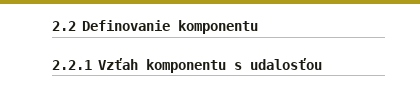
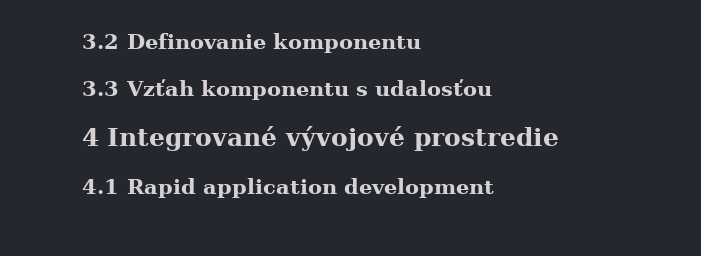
[52,21,76,31] 2.2 -> [82,34,119,49] 3.2
[52,60,92,70] 2.2.1 -> [82,81,119,96] 3.3
(323, 64) none -> [82,126,560,151] [82,178,494,198] // 4 Integrované vývojové prostredie // 4.1 Rapid application development

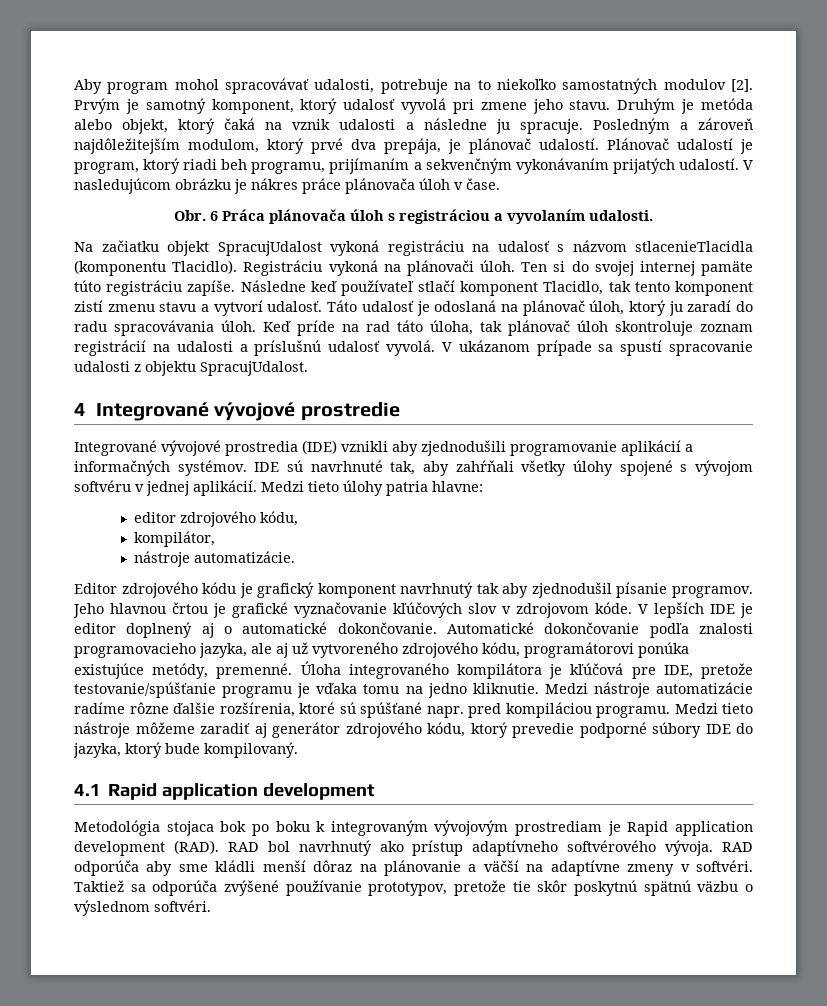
[82,33,421,53] [82,79,492,100] [82,126,560,151] [82,178,494,198] 3.2 Definovanie komponentu // 3.3 Vzťah komponentu s udalosťou // 4 Integrované vývojové prostredie // 4.1 Rapid application development -> [74,78,754,94] [74,98,753,114] [74,118,754,134] [74,138,753,154] [74,158,754,174] [74,178,500,194] [174,209,653,224] [74,240,753,256] [74,260,753,276] [74,280,753,296] [74,300,753,316] [74,320,753,336] [74,340,754,356] [74,361,308,376] [74,402,400,421] [74,440,693,456] [74,460,753,476] [74,480,483,496] [133,511,298,527] [133,531,215,547] [133,551,295,567] [74,582,753,598] [73,602,753,618] [74,622,753,638] [74,642,689,658] [74,661,753,679] [74,682,754,698] [74,702,753,718] [74,722,753,738] [73,742,298,758] [74,783,376,800] [74,820,753,836] [74,840,753,856] [74,860,754,876] [74,880,753,896] [74,900,211,916] Aby program mohol spracovávať udalosti, potrebuje na to niekoľko samostatných modulov [2]. Prvým je samotný komponent, ktorý udalosť vyvolá pri zmene jeho stavu. Druhým je metóda alebo objekt, ktorý čaká na vznik udalosti a následne ju spracuje. Posledným a zároveň najdôležitejším modulom, ktorý prvé dva prepája, je plánovač udalostí. Plánovač udalostí je program, ktorý riadi beh programu, prijímaním a sekvenčným vykonávaním prijatých udalostí. V nasledujúcom obrázku je nákres práce plánovača úloh v čase. // Obr. 6 Práca plánovača úloh s registráciou a vyvolaním udalosti. // Na začiatku objekt SpracujUdalost vykoná registráciu na udalosť s názvom stlacenieTlacidla (komponentu Tlacidlo). Registráciu vykoná na plánovači úloh. Ten si do svojej internej pamäte túto registráciu zapíše. Následne keď používateľ stlačí komponent Tlacidlo, tak tento komponent zistí zmenu stavu a vytvorí udalosť. Táto udalosť je odoslaná na plánovač úloh, ktorý ju zaradí do radu spracovávania úloh. Keď príde na rad táto úloha, tak plánovač úloh skontroluje zoznam registrácií na udalosti a príslušnú udalosť vyvolá. V ukázanom prípade sa spustí spracovanie udalosti z objektu SpracujUdalost. // 4 Integrované vývojové prostredie // Integrované vývojové prostredia (IDE) vznikli aby zjednodušili programovanie aplikácií a informačných systémov. IDE sú navrhnuté tak, aby zahŕňali všetky úlohy spojené s vývojom softvéru v jednej aplikácií. Medzi tieto úlohy patria hlavne: // editor zdrojového kódu, // kompilátor, // nástroje automatizácie. // Editor zdrojového kódu je grafický komponent navrhnutý tak aby zjednodušil písanie programov. Jeho hlavnou črtou je grafické vyznačovanie kľúčových slov v zdrojovom kóde. V lepších IDE je editor doplnený aj o automatické dokončovanie. Automatické dokončovanie podľa znalosti programovacieho jazyka, ale aj už vytvoreného zdrojového kódu, programátorovi ponúka existujúce metódy, premenné. Úloha integrovaného kompilátora je kľúčová pre IDE, pretože testovanie/spúšťanie programu je vďaka tomu na jedno kliknutie. Medzi nástroje automatizácie radíme rôzne ďalšie rozšírenia, ktoré sú spúšťané napr. pred kompiláciou programu. Medzi tieto nástroje môžeme zaradiť aj generátor zdrojového kódu, ktorý prevedie podporné súbory IDE do jazyka, ktorý bude kompilovaný. // 4.1 Rapid application development // Metodológia stojaca bok po boku k integrovaným vývojovým prostrediam je Rapid application development (RAD). RAD bol navrhnutý ako prístup adaptívneho softvérového vývoja. RAD odporúča aby sme kládli menší dôraz na plánovanie a väčší na adaptívne zmeny v softvéri. Taktiež sa odporúča zvýšené používanie prototypov, pretože tie skôr poskytnú spätnú väzbu o výslednom softvéri.

